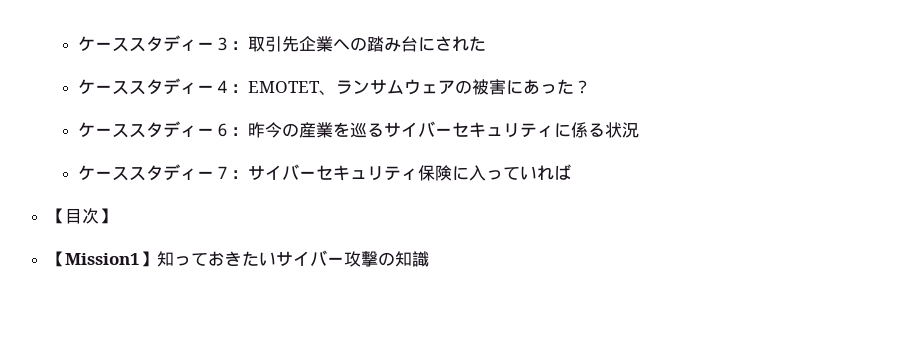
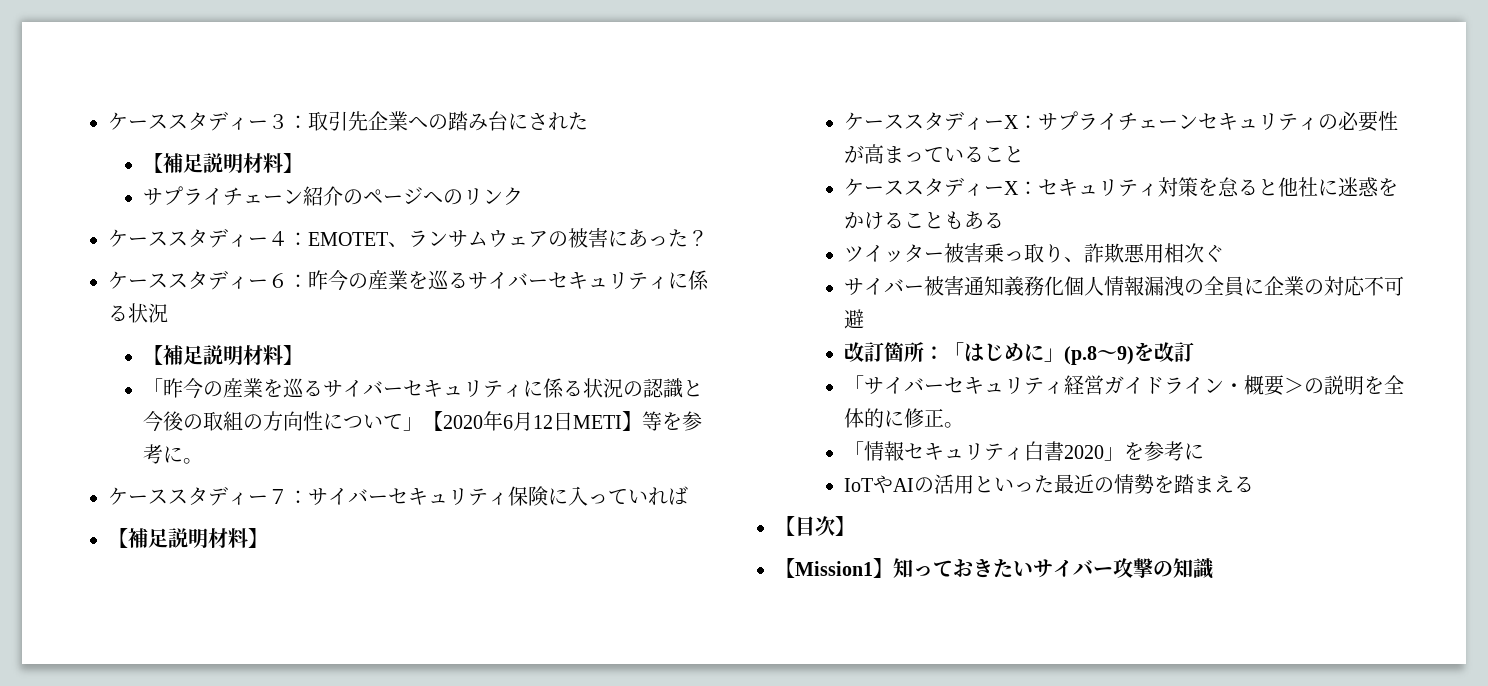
(487, 43) none -> [142,153,303,174] [142,186,523,206] // 【補足説明材料】 // サプライチェーン紹介のページへのリンク
(640, 130) none -> [142,345,303,366] [142,378,703,399] [142,411,702,432] [142,444,203,464] // 【補足説明材料】 // 「昨今の産業を巡るサイバーセキュリティに係る状況の認識と今後の取組の方向性について」【2020年6月12日METI】等を参考に。
(572, 172) none -> [108,528,269,549] [843,111,1398,132] [843,144,1024,164] [843,177,1398,197] [843,211,1004,230] [843,243,1224,263] [843,276,1404,296] [843,309,864,329] [843,342,1194,365] [843,375,1404,396] [843,408,964,428] [843,441,1204,461] [843,474,1254,494] // 【補足説明材料】 // ケーススタディーX：サプライチェーンセキュリティの必要性が高まっていること // ケーススタディーX：セキュリティ対策を怠ると他社に迷惑をかけることもある // ツイッター被害乗っ取り、詐欺悪用相次ぐ // サイバー被害通知義務化個人情報漏洩の全員に企業の対応不可避 // 改訂箇所：「はじめに」(p.8～9)を改訂 // 「サイバーセキュリティ経営ガイドライン・概要＞の説明を全体的に修正。 // 「情報セキュリティ白書2020」を参考に // IoTやAIの活用といった最近の情勢を踏まえる

